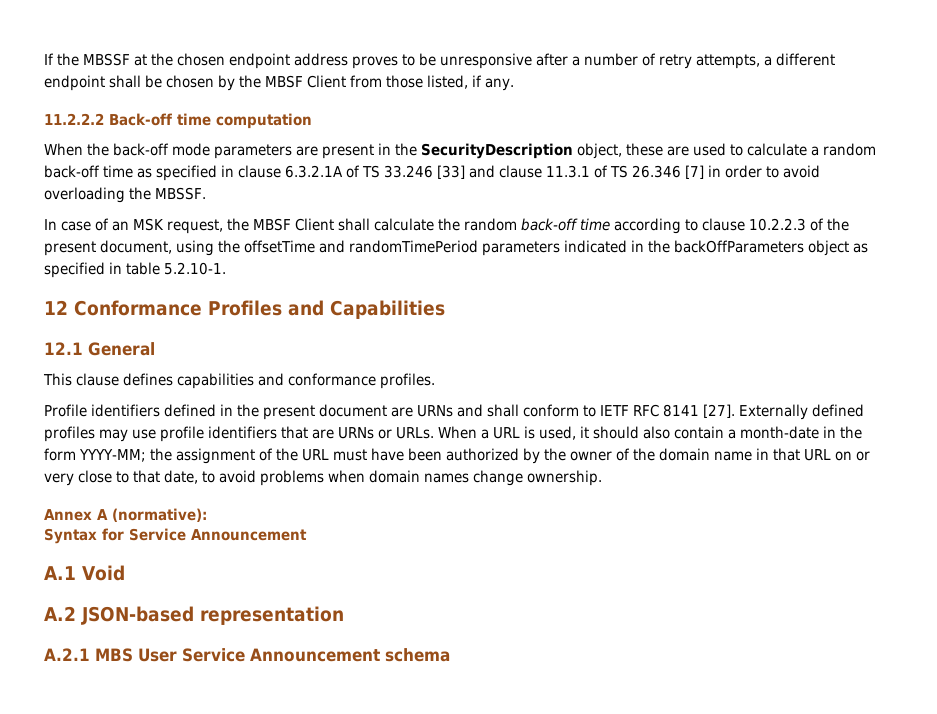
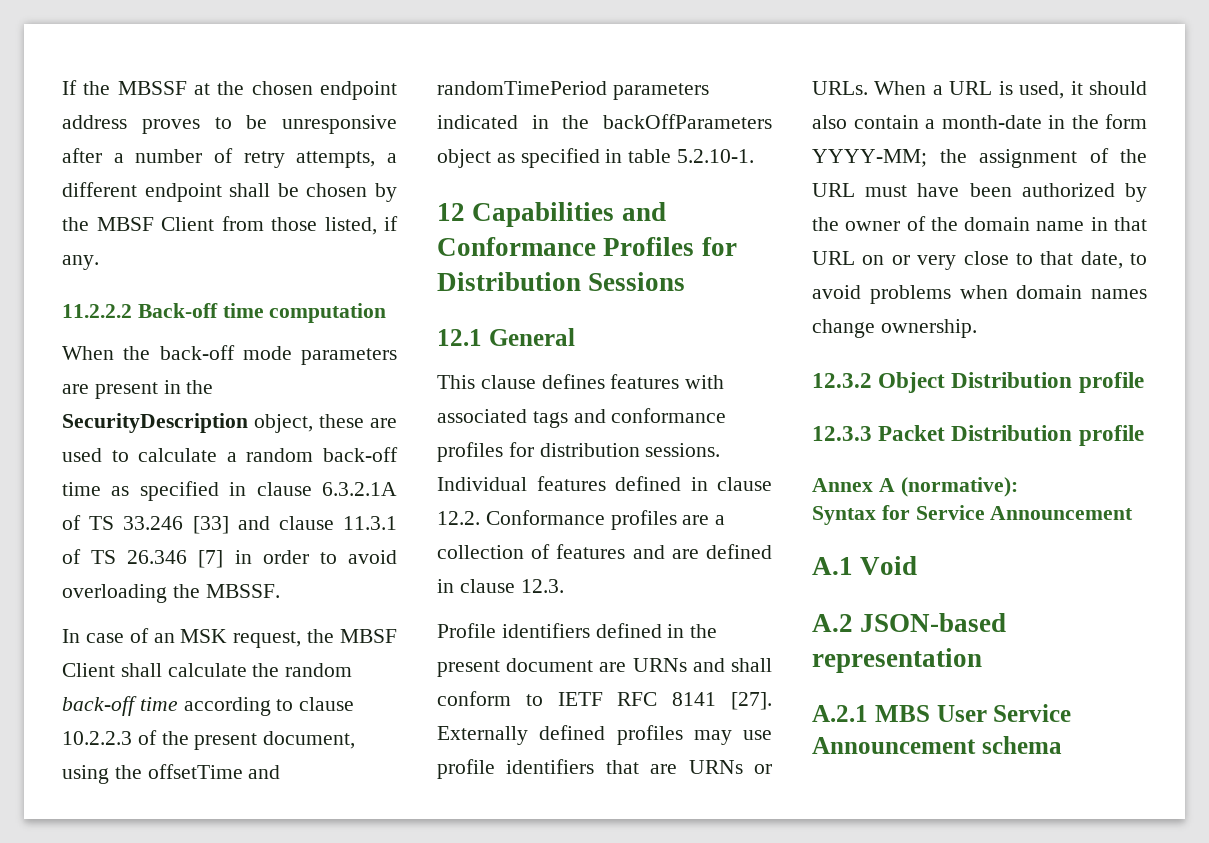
[74,300,445,319] Conformance Profiles and Capabilities -> [472,202,666,227] [437,237,737,256] [437,272,686,291] Capabilities and Conformance Profiles for Distribution Sessions
[177,373,435,389] capabilities and conformance profiles. -> [610,374,725,389] [437,408,727,428] [437,442,721,462] [437,476,772,491] [437,510,726,530] [437,544,772,559] [437,579,564,593] features with associated tags and conformance profiles for distribution sessions. Individual features defined in clause 12.2. Conformance profiles are a collection of features and are defined in clause 12.3.
(602, 478) none -> [812,372,1144,393] [812,425,1144,446] // 12.3.2 Object Distribution profile // 12.3.3 Packet Distribution profile

